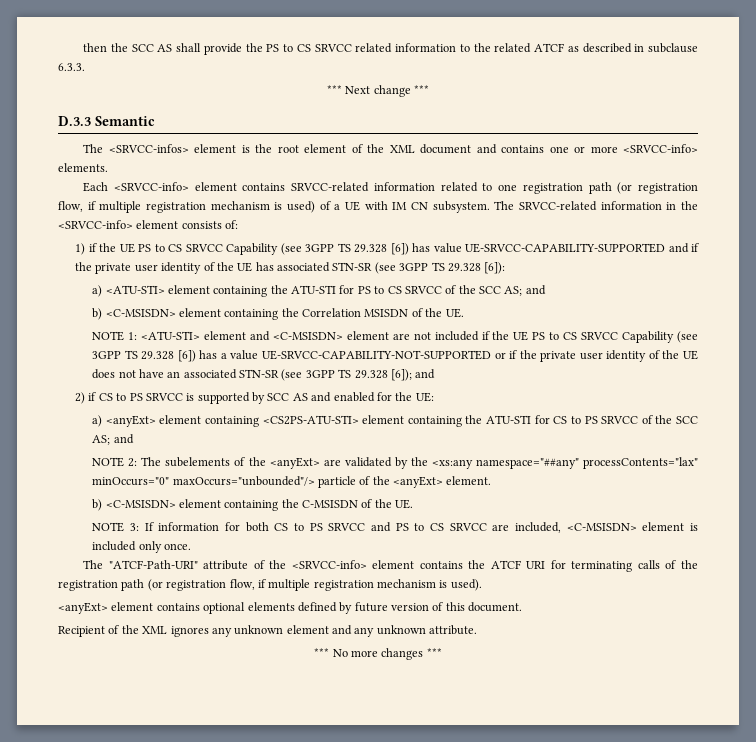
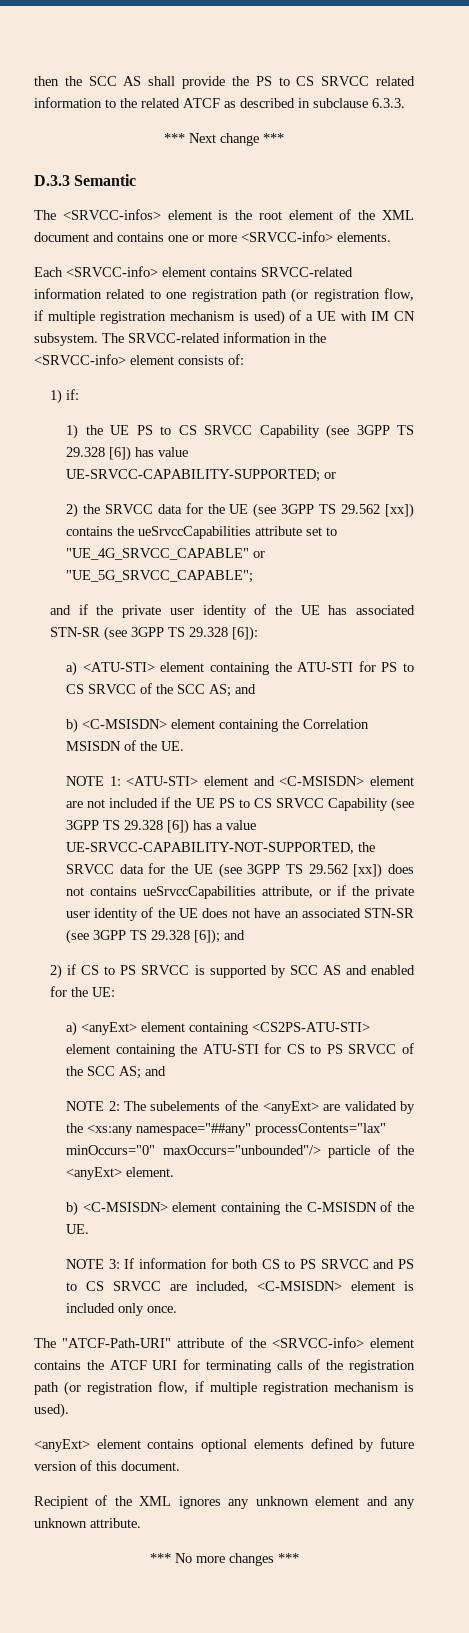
[88,243,97,252] if -> [66,389,80,400] [66,424,79,439] if: // 1)
[465,243,666,253] UE-SRVCC-CAPABILITY-SUPPORTED -> [66,469,337,482] [66,503,415,518] [66,526,338,539] [66,548,266,560] [66,570,254,583] UE-SRVCC-CAPABILITY-SUPPORTED; or // 2) the SRVCC data for the UE (see 3GPP TS 29.562 [xx]) contains the ueSrvccCapabilities attribute set to "UE_4G_SRVCC_CAPABLE" or "UE_5G_SRVCC_CAPABLE"; //
[262,350,492,360] UE-SRVCC-CAPABILITY-NOT-SUPPORTED -> [66,842,376,854] [66,863,415,878] [66,886,314,899] UE-SRVCC-CAPABILITY-NOT-SUPPORTED, the SRVCC data for the UE (see 3GPP TS 29.562 [xx]) does not contains ueSrvccCapabilities attribute,

